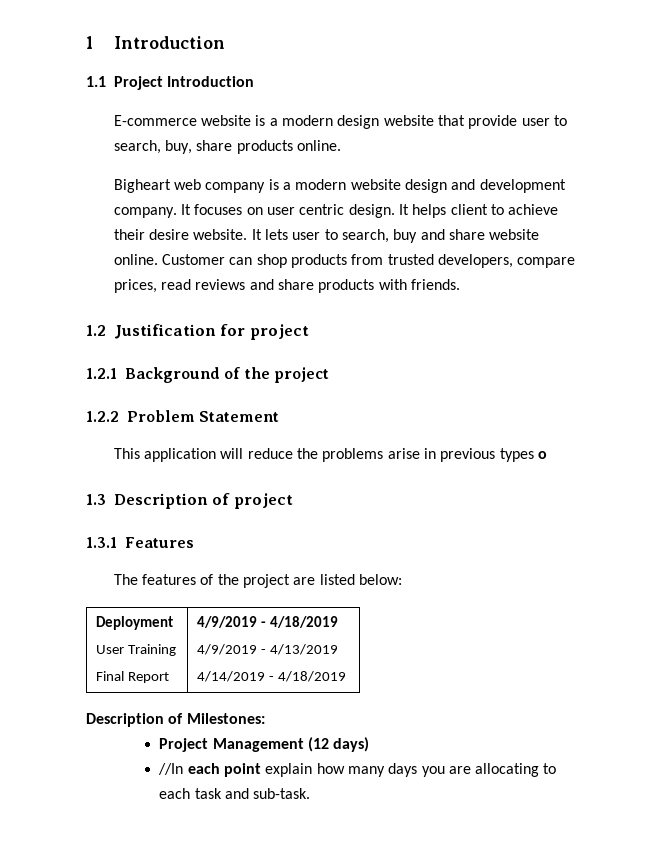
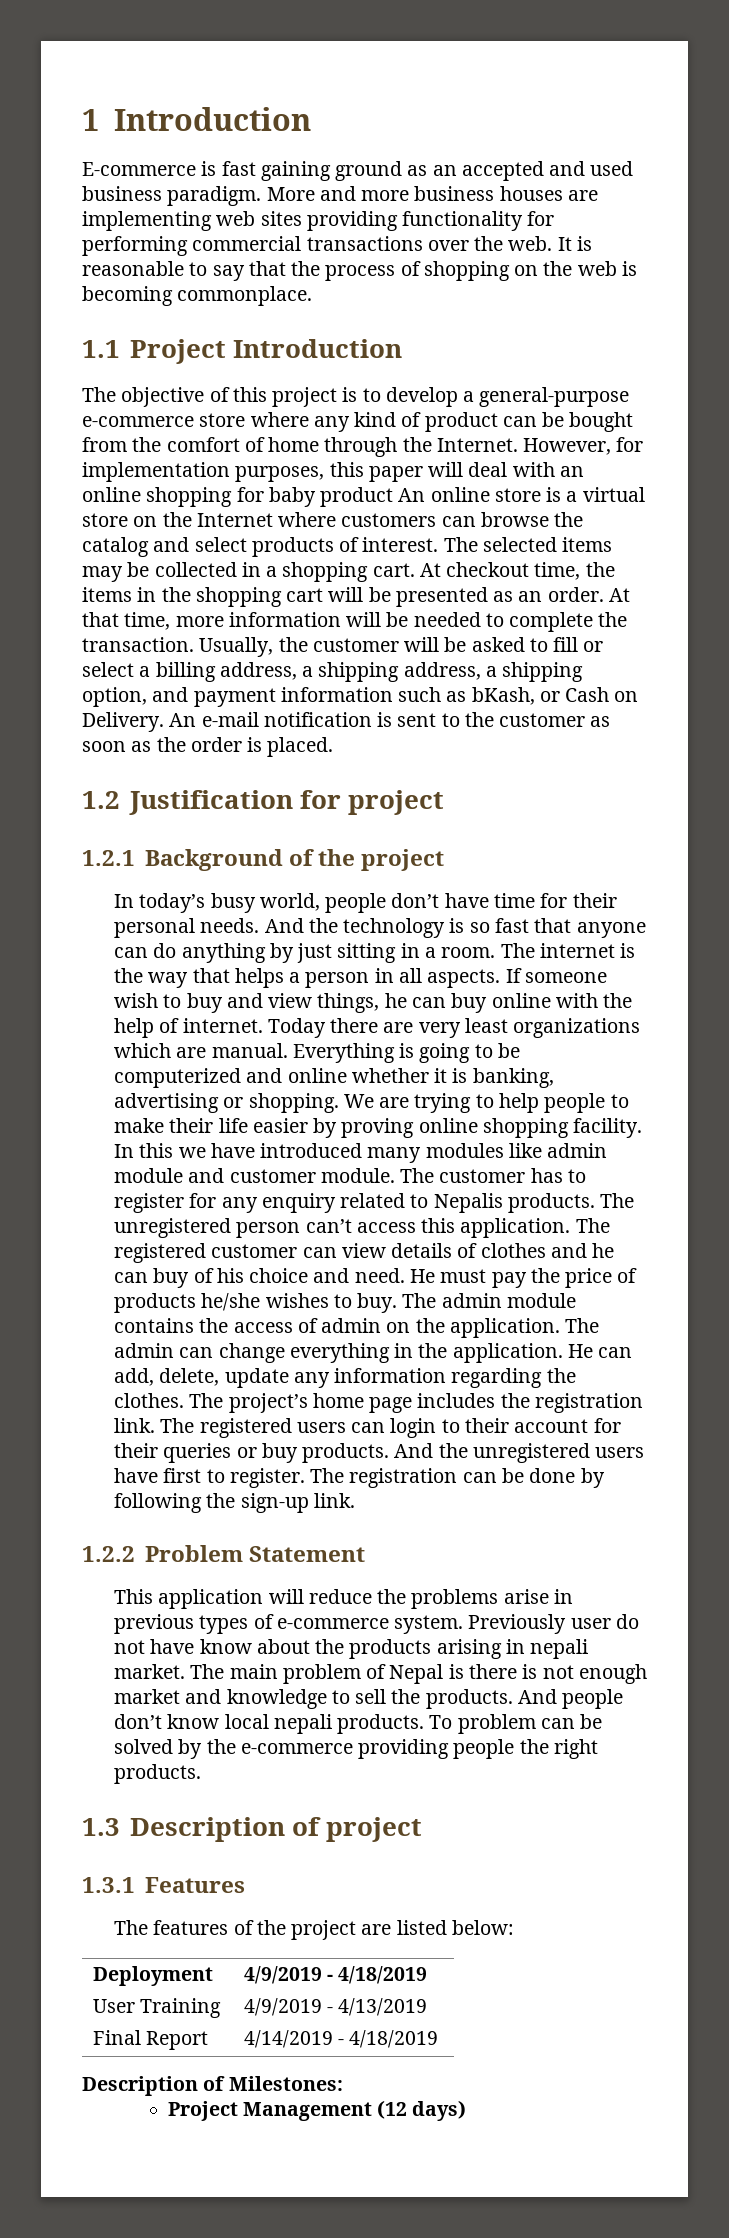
[86,76,255,90] [113,115,568,129] [113,140,342,154] [113,179,566,193] [113,204,559,218] [113,229,540,243] [113,254,576,268] [113,279,461,293] 1.1 Project Introduction // E-commerce website is a modern design website that provide user to search, buy, share products online. // Bigheart web company is a modern website design and development company. It focuses on user centric design. It helps client to achieve their desire website. It lets user to search, buy and share website online. Customer can shop products from trusted developers, compare prices, read reviews and share products with friends. -> [82,161,634,181] [82,186,598,206] [82,211,555,231] [82,236,592,256] [82,261,637,281] [82,286,313,306] [82,339,402,364] [82,387,630,407] [82,412,634,432] [82,437,644,457] [82,462,584,482] [82,487,645,507] [82,512,584,527] [82,537,613,557] [82,562,615,582] [82,587,630,607] [82,612,628,632] [82,637,604,657] [82,662,584,682] [82,687,639,707] [82,712,611,732] [82,737,334,757] E-commerce is fast gaining ground as an accepted and used business paradigm. More and more business houses are implementing web sites providing functionality for performing commercial transactions over the web. It is reasonable to say that the process of shopping on the web is becoming commonplace. // 1.1 Project Introduction // The objective of this project is to develop a general-purpose e-commerce store where any kind of product can be bought from the comfort of home through the Internet. However, for implementation purposes, this paper will deal with an online shopping for baby product An online store is a virtual store on the Internet where customers can browse the catalog and select products of interest. The selected items may be collected in a shopping cart. At checkout time, the items in the shopping cart will be presented as an order. At that time, more information will be needed to complete the transaction. Usually, the customer will be asked to fill or select a billing address, a shipping address, a shipping option, and payment information such as bKash, or Cash on Delivery. An e-mail notification is sent to the customer as soon as the order is placed.
(329, 375) none -> [114,893,617,913] [114,918,646,938] [114,943,636,963] [114,968,607,988] [114,993,633,1013] [114,1018,641,1038] [114,1043,520,1063] [114,1068,554,1088] [114,1093,629,1113] [114,1118,643,1138] [114,1143,608,1163] [114,1168,586,1183] [114,1193,635,1213] [114,1218,610,1238] [114,1243,615,1263] [114,1268,638,1288] [114,1293,576,1313] [114,1318,600,1338] [114,1343,633,1363] [114,1368,576,1388] [114,1393,643,1413] [114,1418,621,1438] [114,1443,645,1463] [114,1468,605,1488] [114,1493,355,1513] // In today’s busy world, people don’t have time for their personal needs. And the technology is so fast that anyone can do anything by just sitting in a room. The internet is the way that helps a person in all aspects. If someone wish to buy and view things, he can buy online with the help of internet. Today there are very least organizations which are manual. Everything is going to be computerized and online whether it is banking, advertising or shopping. We are trying to help people to make their life easier by proving online shopping facility. In this we have introduced many modules like admin module and customer module. The customer has to register for any enquiry related to Nepalis products. The unregistered person can’t access this application. The registered customer can view details of clothes and he can buy of his choice and need. He must pay the price of products he/she wishes to buy. The admin module contains the access of admin on the application. The admin can change everything in the application. He can add, delete, update any information regarding the clothes. The project’s home page includes the registration link. The registered users can login to their account for their queries or buy products. And the unregistered users have first to register. The registration can be done by following the sign-up link.
[538,451,548,459] o -> [253,1614,639,1634] [114,1639,589,1659] [114,1664,647,1684] [114,1689,624,1709] [114,1714,603,1734] [114,1739,598,1759] [114,1764,202,1784] of e-commerce system. Previously user do not have know about the products arising in nepali market. The main problem of Nepal is there is not enough market and knowledge to sell the products. And people don’t know local nepali products. To problem can be solved by the e-commerce providing people the right products.
[158,763,557,777] [159,788,311,799] // //In each point explain how many days you are allocating to each task and sub-task. -> (467, 2110) none

